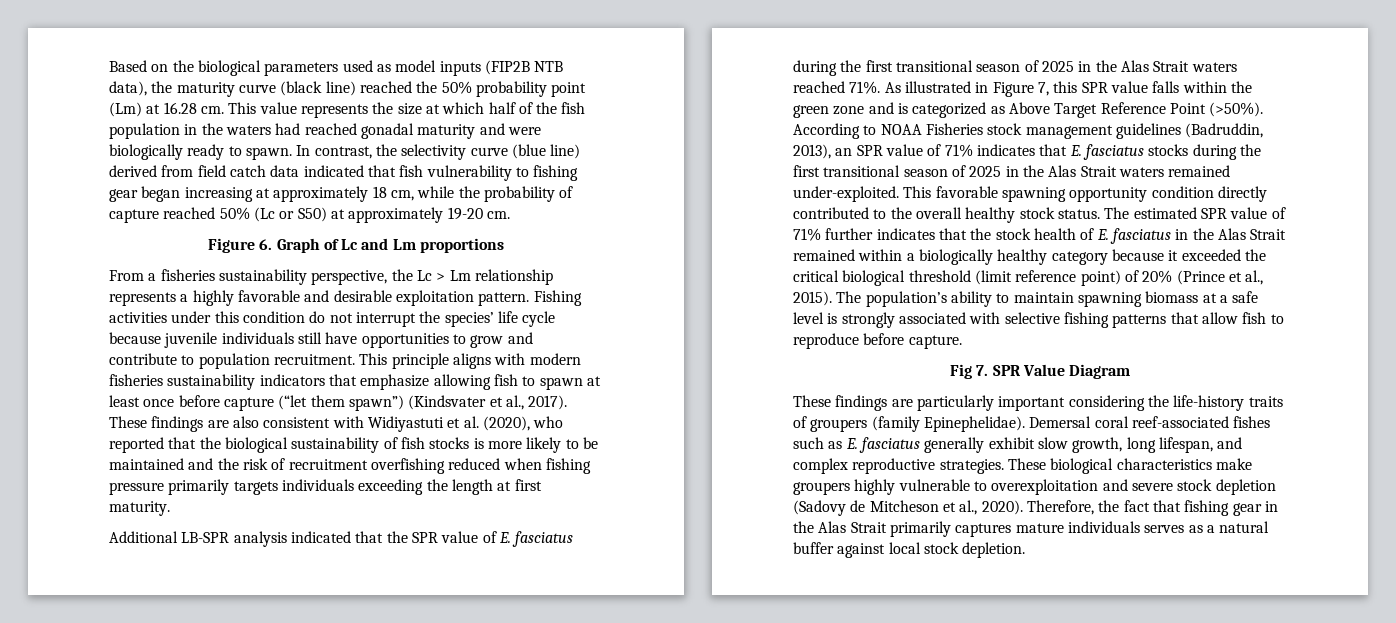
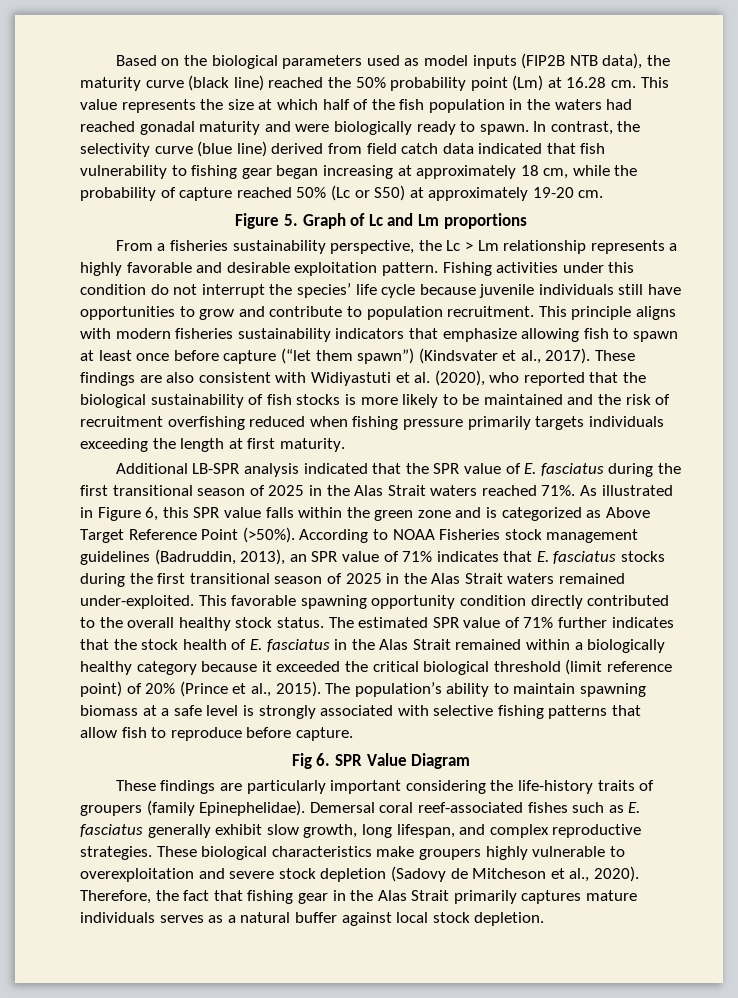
[259,239,273,250] 6. -> [284,214,299,226] 5.
[1037,82,1049,96] 7, -> [145,507,159,521] 6,
[976,365,989,376] 7. -> [316,753,331,766] 6.

